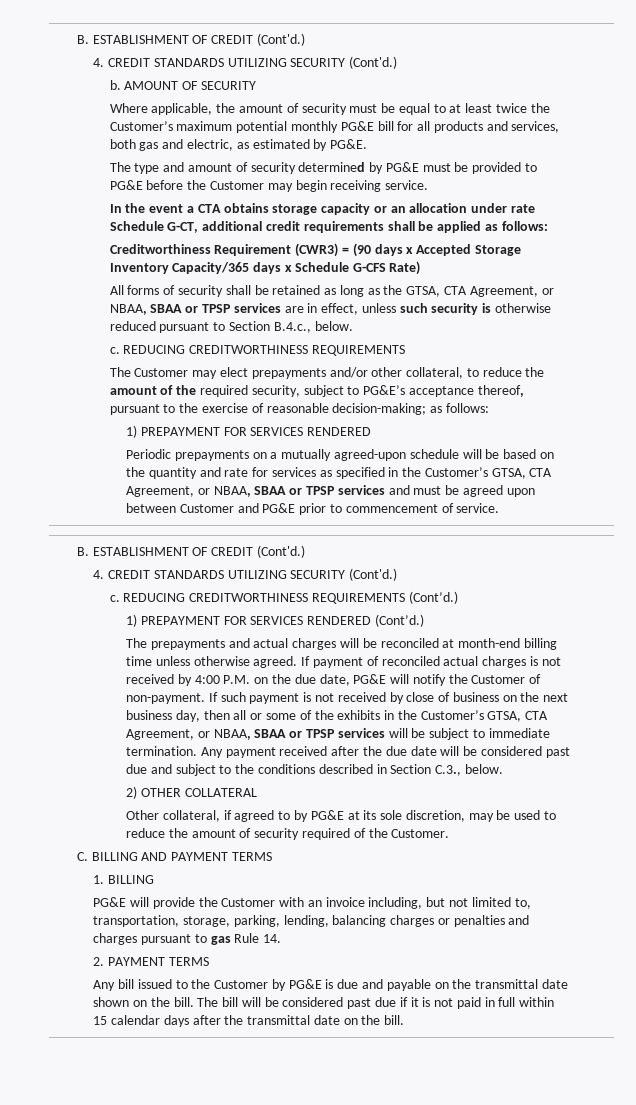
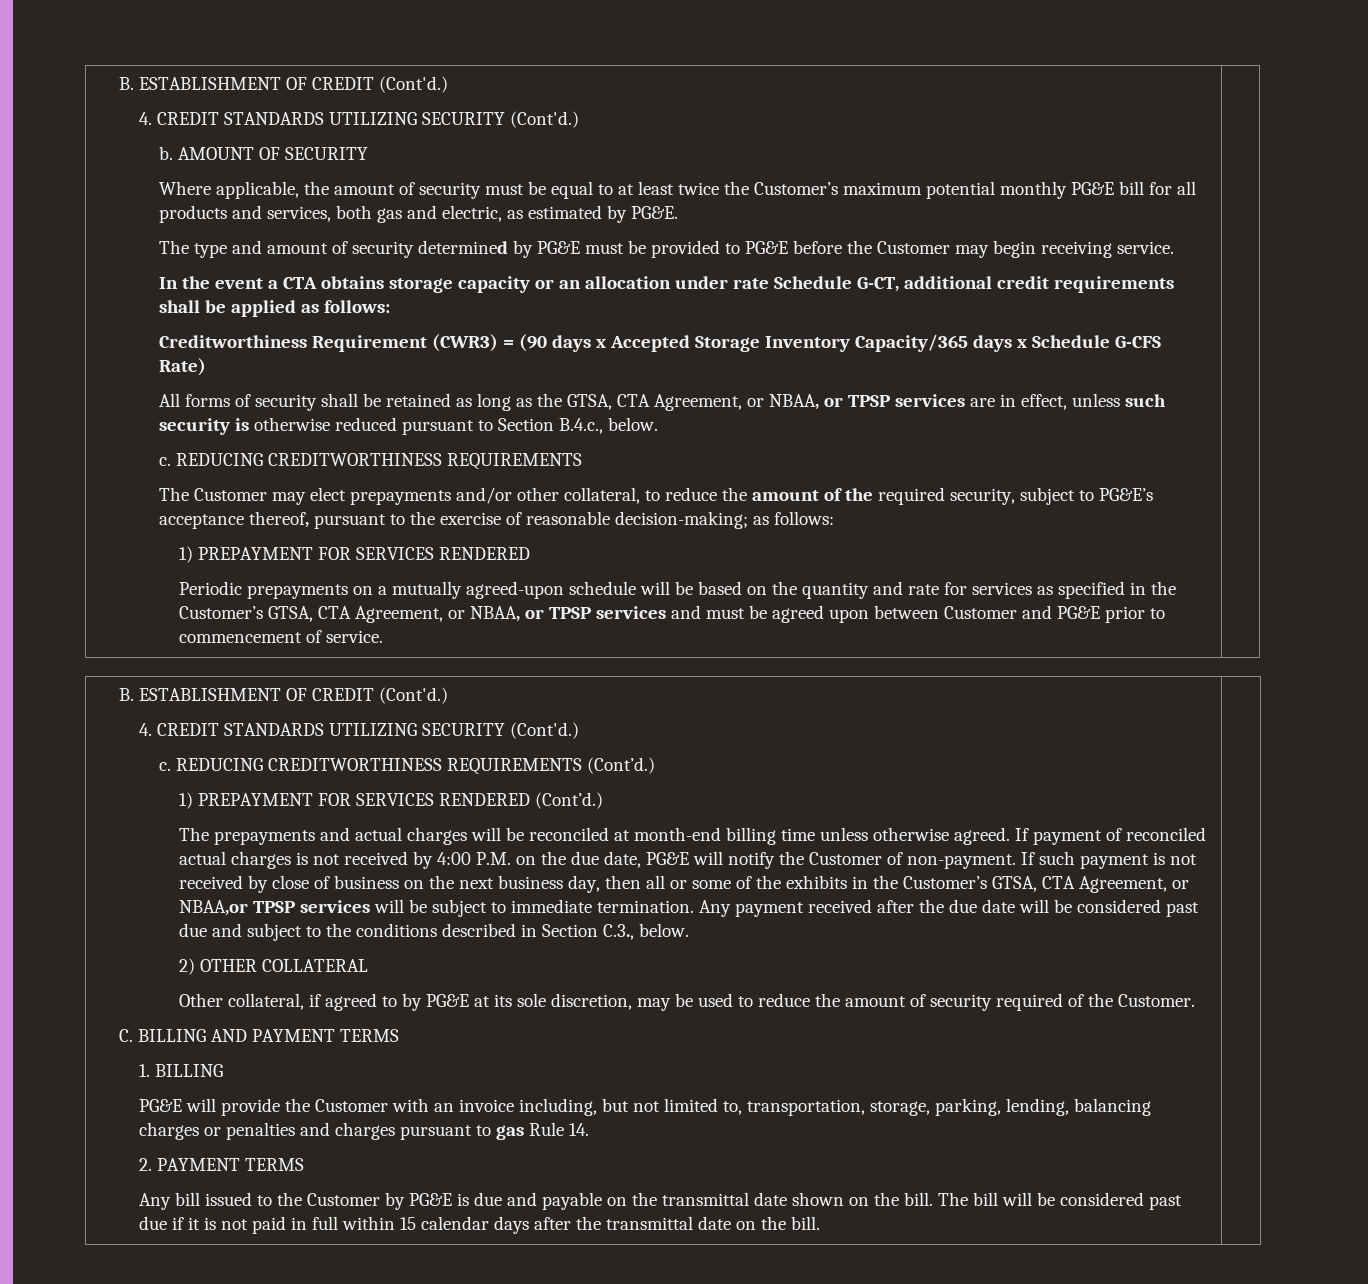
[150,304,183,313] SBAA -> (819, 402) none
[254,486,287,495] SBAA -> (520, 614) none
[213,729,303,740] NBAA, SBAA or -> [178,900,248,916] NBAA,or

